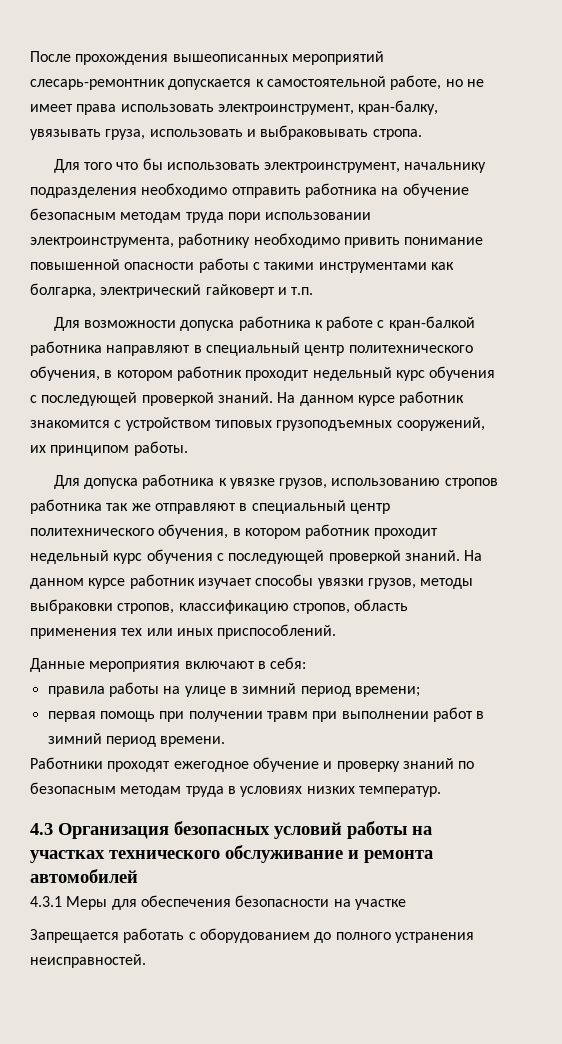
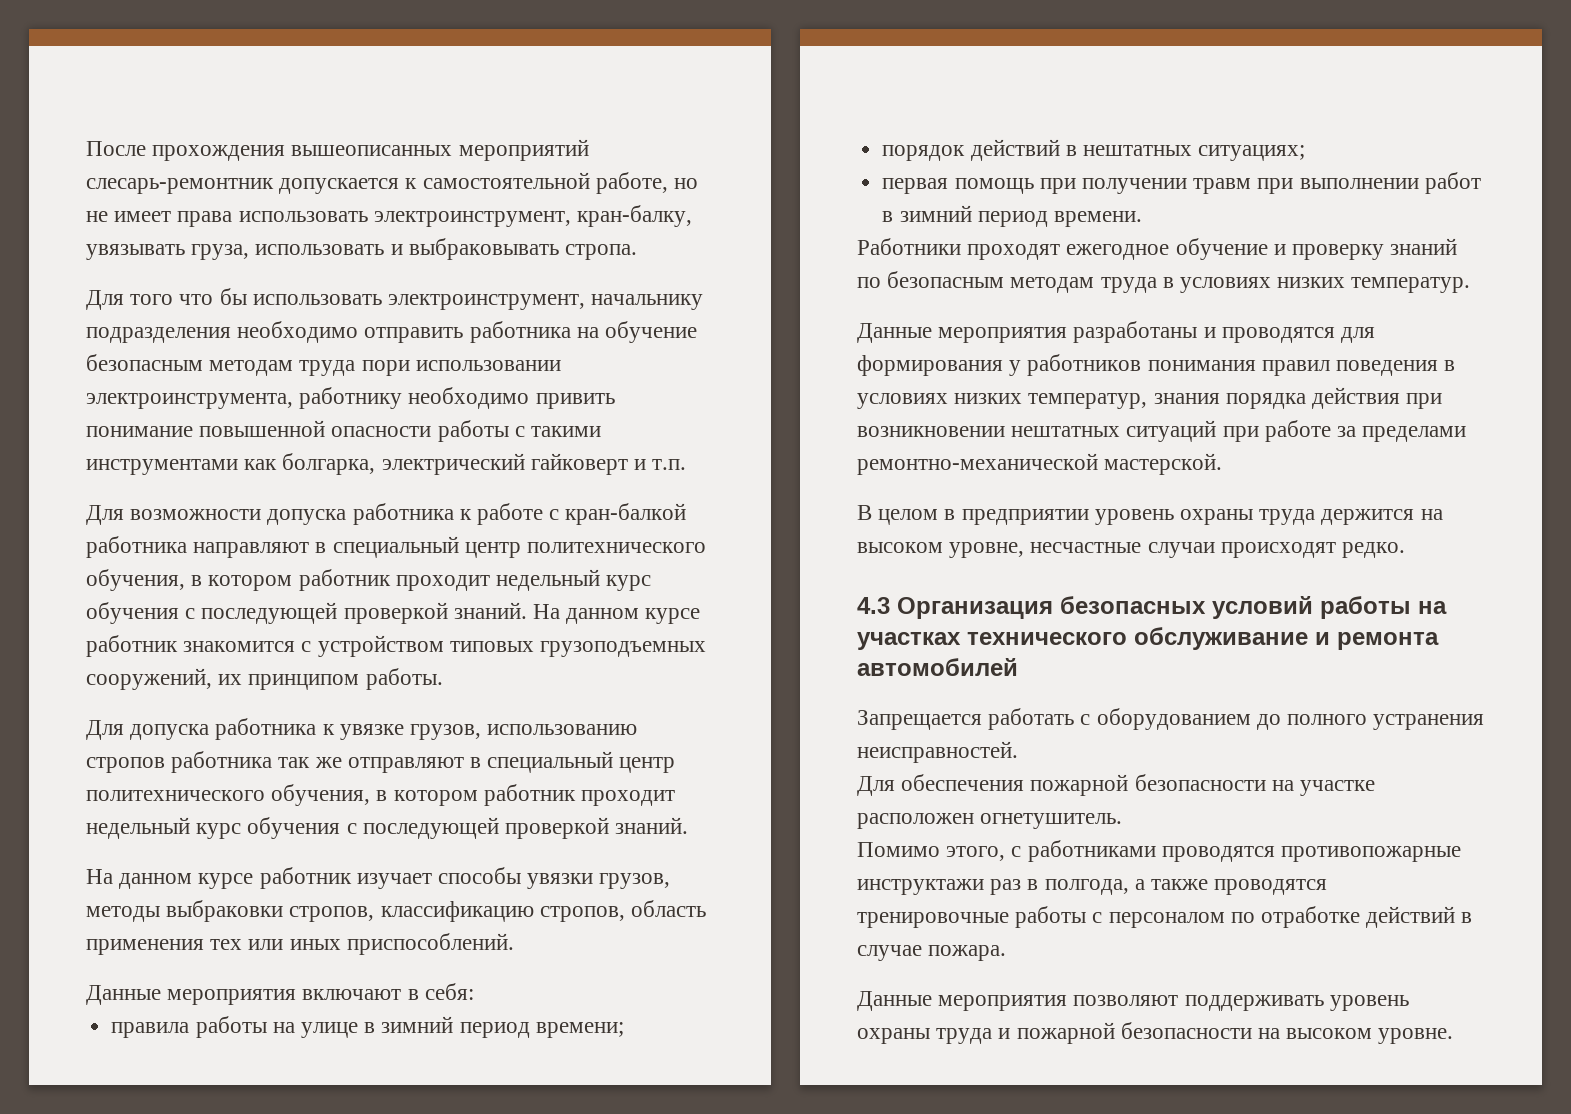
(460, 555) none -> (689, 825) //
(420, 691) none -> [882,139,1306,161] // порядок действий в нештатных ситуациях;
(441, 791) none -> [857,321,1376,343] [857,354,1456,376] [857,387,1443,409] [857,420,1467,442] [857,453,1223,475] [857,505,1443,525] [857,542,1406,558] // Данные мероприятия разработаны и проводятся для формирования у работников понимания правил поведения в условиях низких температур, знания порядка действия при возникновении нештатных ситуаций при работе за пределами ремонтно-механической мастерской. // В целом в предприятии уровень охраны труда держится на высоком уровне, несчастные случаи происходят редко.
[30,895,406,910] // 4.3.1 Меры для обеспечения безопасности на участке -> (1018, 667) none
(146, 961) none -> [857,774,1376,796] [857,813,1123,829] [857,840,1462,862] [857,879,1328,895] [857,906,1473,928] [857,945,1007,961] [857,991,1409,1011] [857,1022,1454,1044] // Для обеспечения пожарной безопасности на участке расположен огнетушитель. // Помимо этого, с работниками проводятся противопожарные инструктажи раз в полгода, а также проводятся тренировочные работы с персоналом по отработке действий в случае пожара. // Данные мероприятия позволяют поддерживать уровень охраны труда и пожарной безопасности на высоком уровне.

